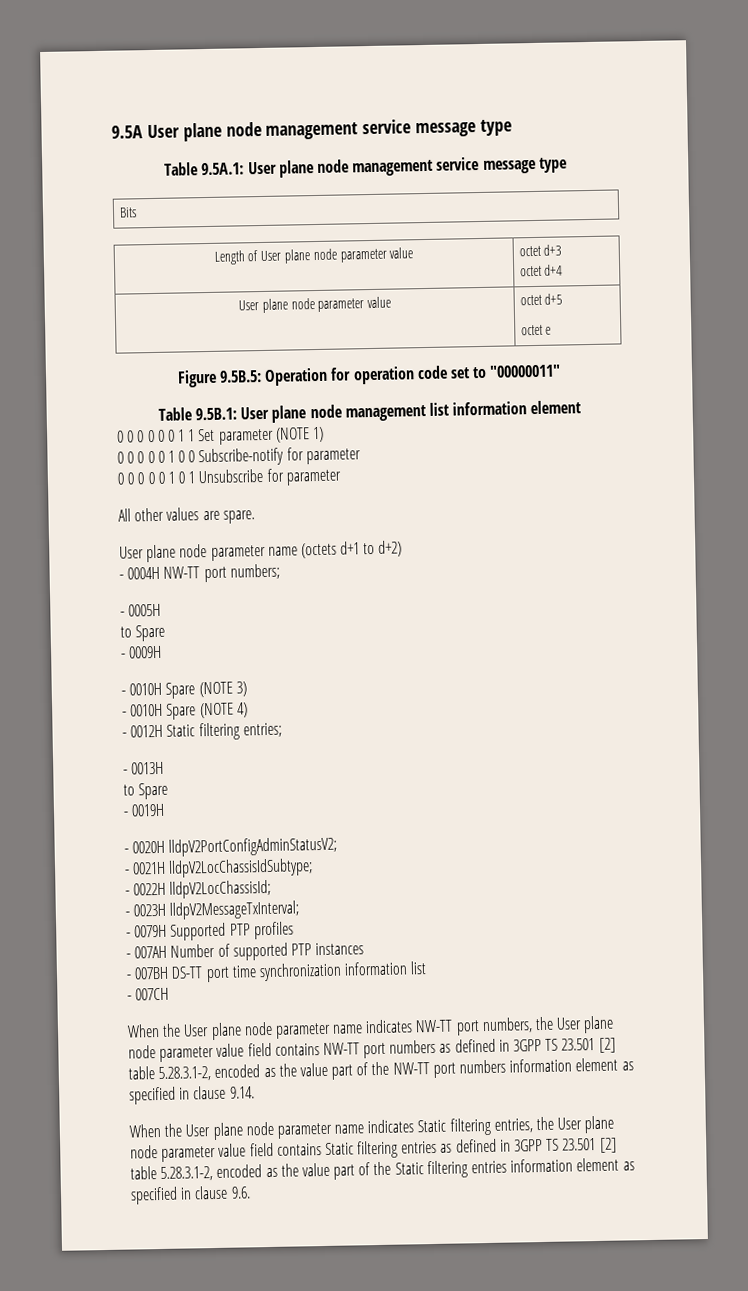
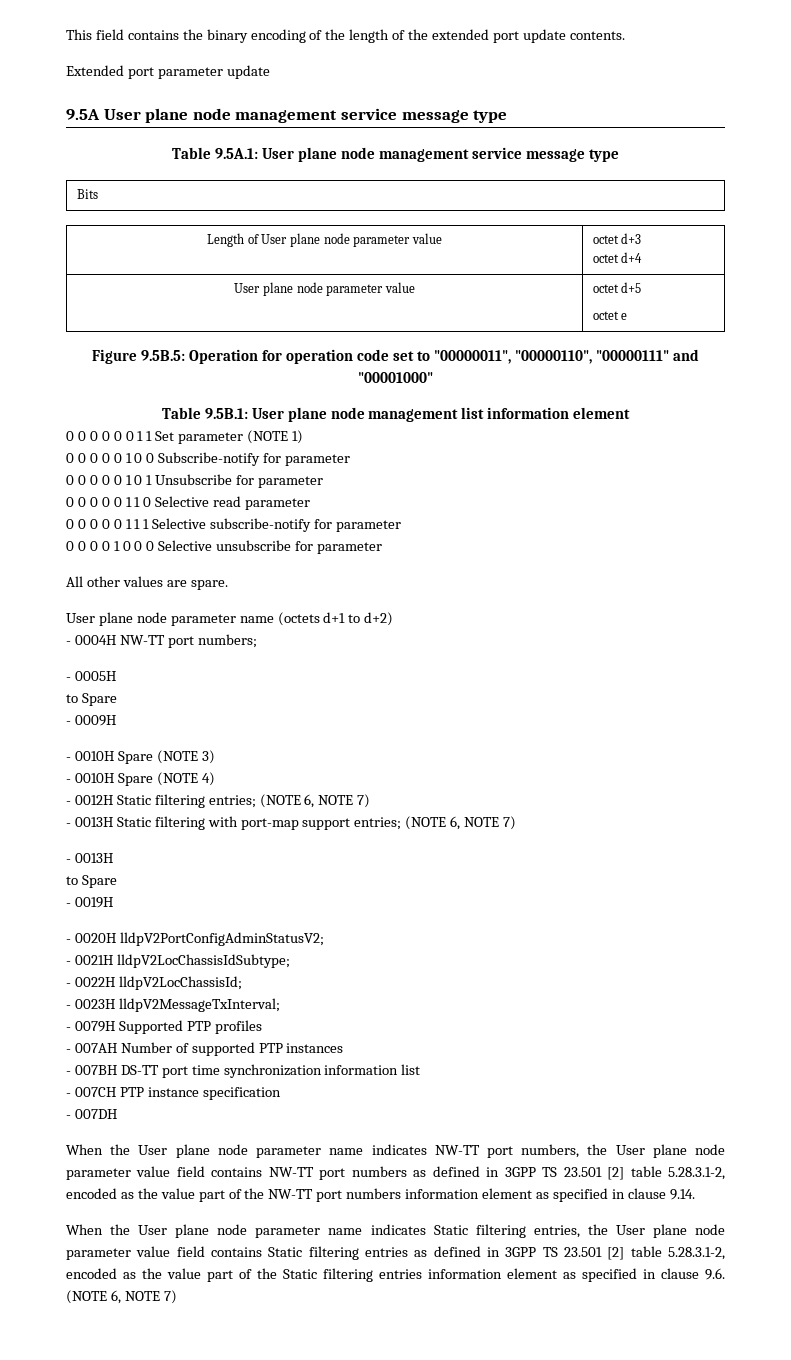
(111, 132) none -> [66,29,625,43] [66,65,270,79] This field contains the binary encoding of the length of the extended port update contents. // Extended port parameter update //
[489,364,562,378] "00000011" -> [433,349,699,364] [358,372,433,383] "00000011", "00000110", "00000111" and "00001000"
(342, 477) none -> [66,496,311,510] [66,518,402,532] [66,540,383,554] // 0 0 0 0 0 1 1 0 Selective read parameter // 0 0 0 0 0 1 1 1 Selective subscribe-notify for parameter // 0 0 0 0 1 0 0 0 Selective unsubscribe for parameter
(282, 730) none -> [259,794,371,808] [66,816,517,830] (NOTE 6, NOTE 7) // - 0013H Static filtering with port-map support entries; (NOTE 6, NOTE 7)
(170, 994) none -> [119,1087,281,1100] [66,1109,117,1119] PTP instance specification // - 007DH
(251, 1192) none -> [66,1290,177,1304] (NOTE 6, NOTE 7)

